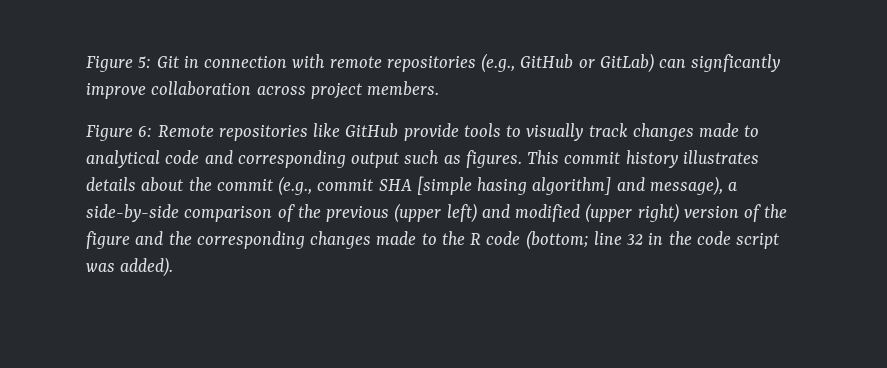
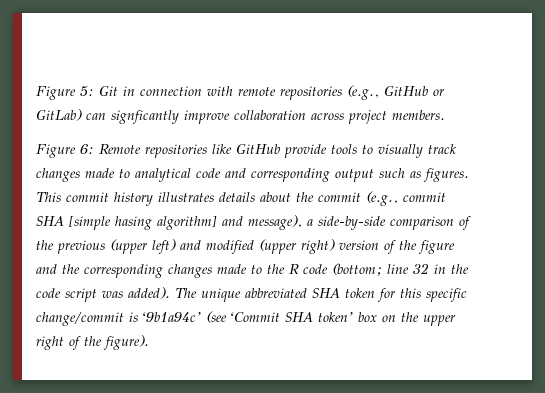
(174, 267) none -> [175,288,467,302] [36,311,456,326] [36,335,149,350] The unique abbreviated SHA token for this specific change/commit is ‘9b1a94c’ (see ‘Commit SHA token’ box on the upper right of the figure).

